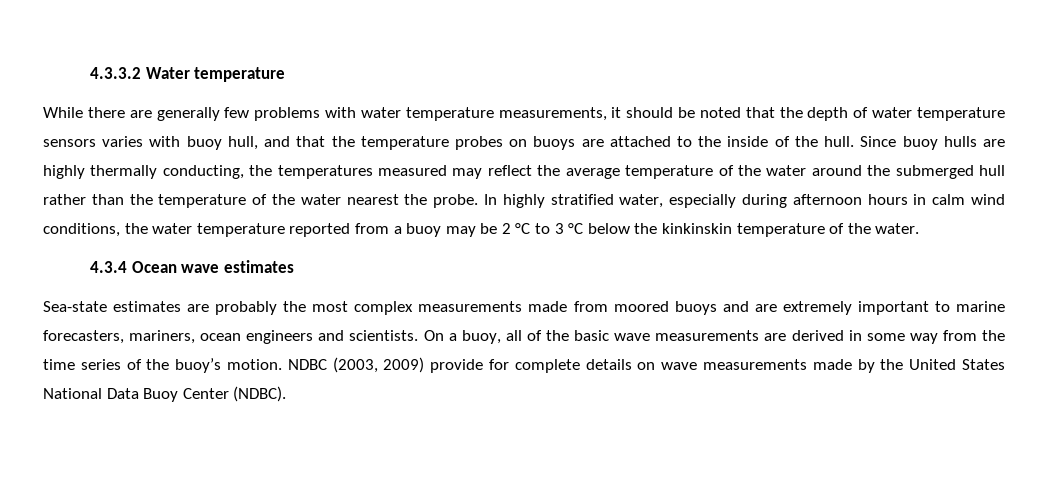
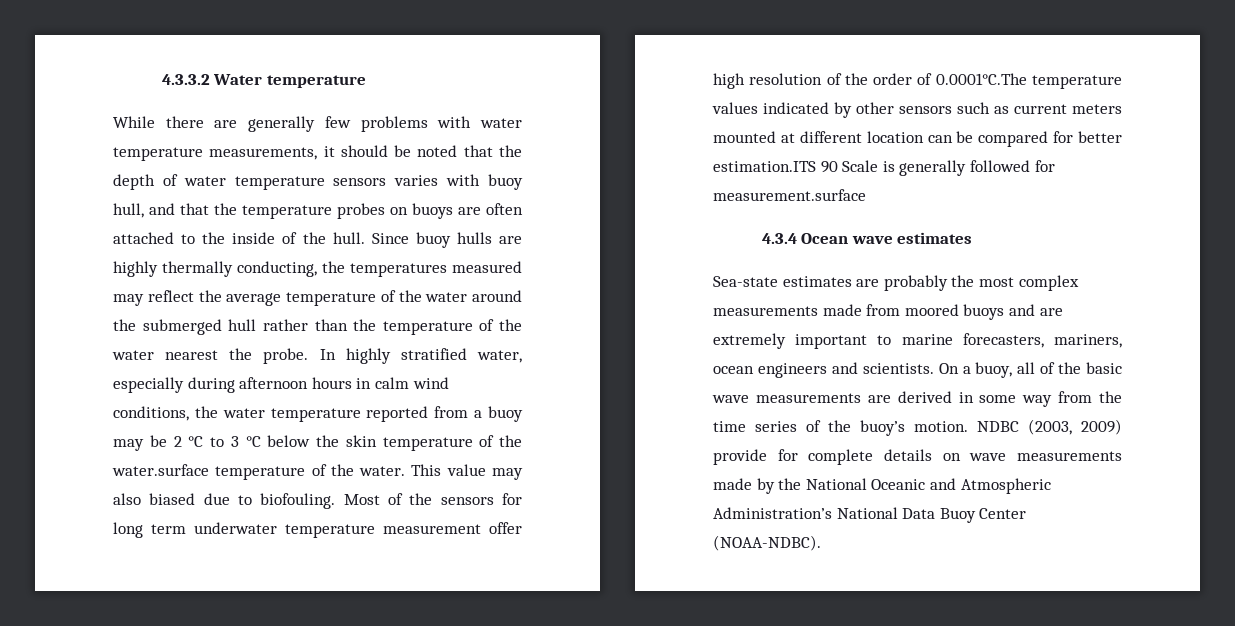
(604, 143) none -> [486,203,523,215] often
[662,223,733,234] kinkinskin -> [345,435,522,451] [112,464,209,476] skin temperature of the water.surface
(920, 228) none -> [411,464,523,480] [113,493,522,509] [113,522,522,538] [713,73,1122,89] [712,102,1122,118] [713,131,1122,147] [713,160,1055,176] [713,189,866,201] This value may also biased due to biofouling. Most of the sensors for long term underwater temperature measurement offer high resolution of the order of 0.0001°C.The temperature values indicated by other sensors such as current meters mounted at different location can be compared for better estimation.ITS 90 Scale is generally followed for measurement.surface
[909,359,1005,370] United States -> [805,478,1051,494] [713,507,832,519] National Oceanic and Atmospheric Administration’s
[233,386,287,402] (NDBC). -> [713,535,821,551] (NOAA-NDBC).

